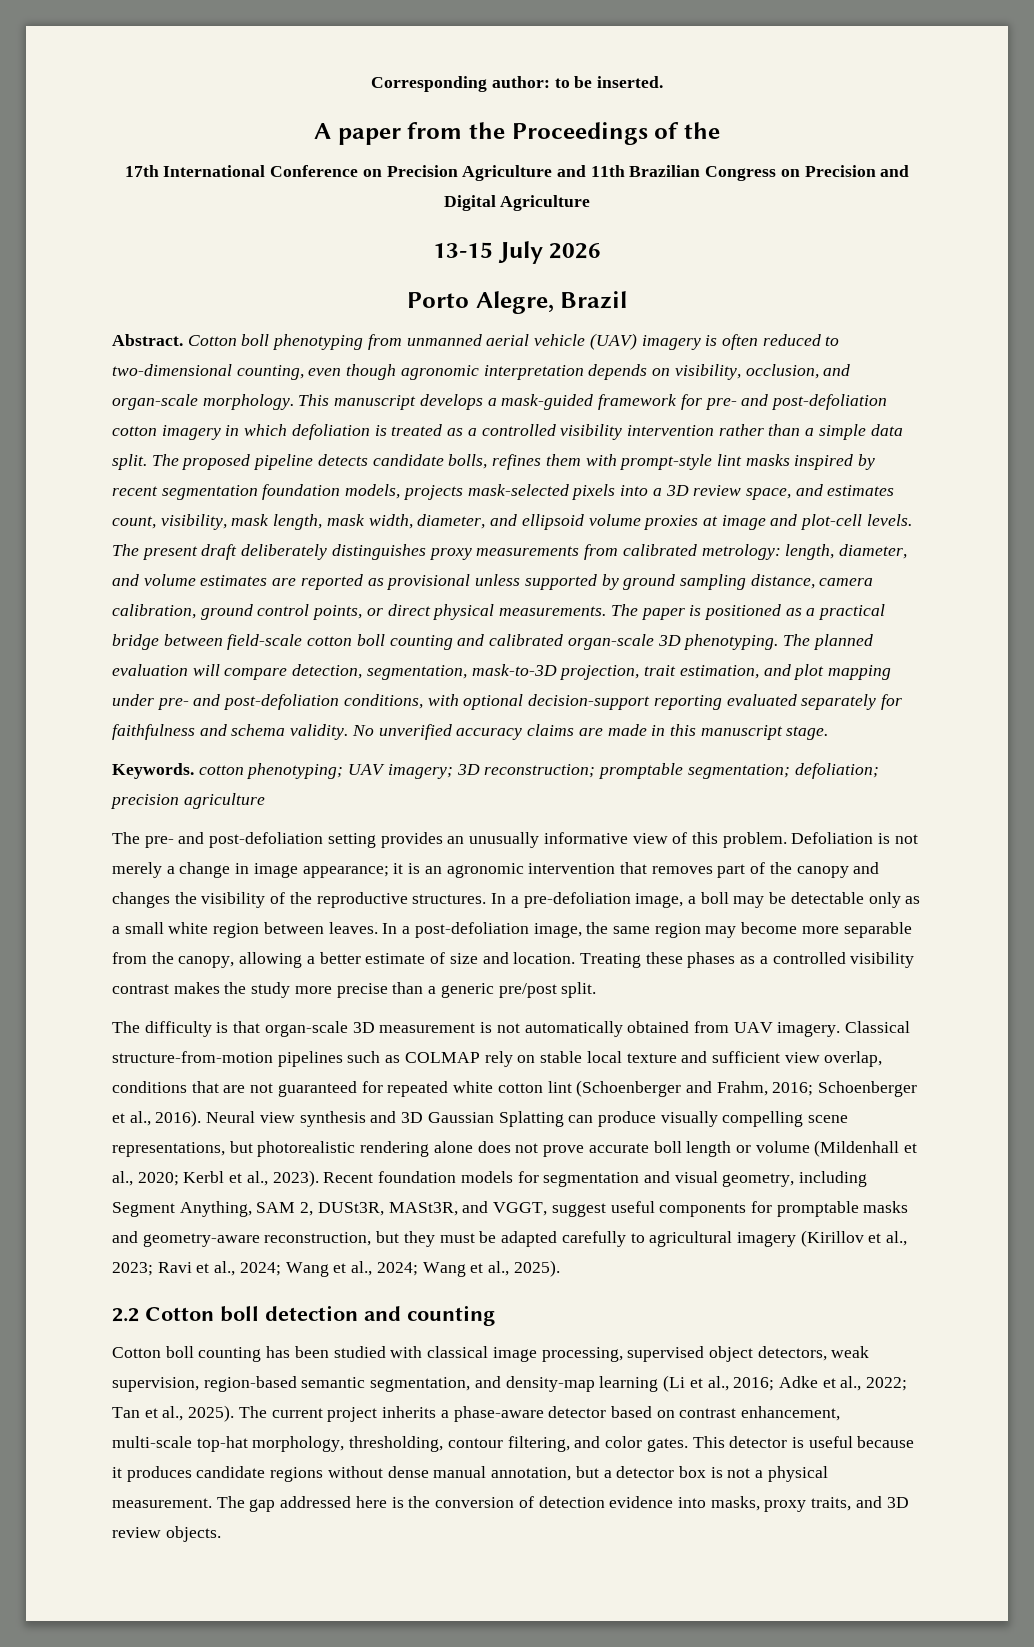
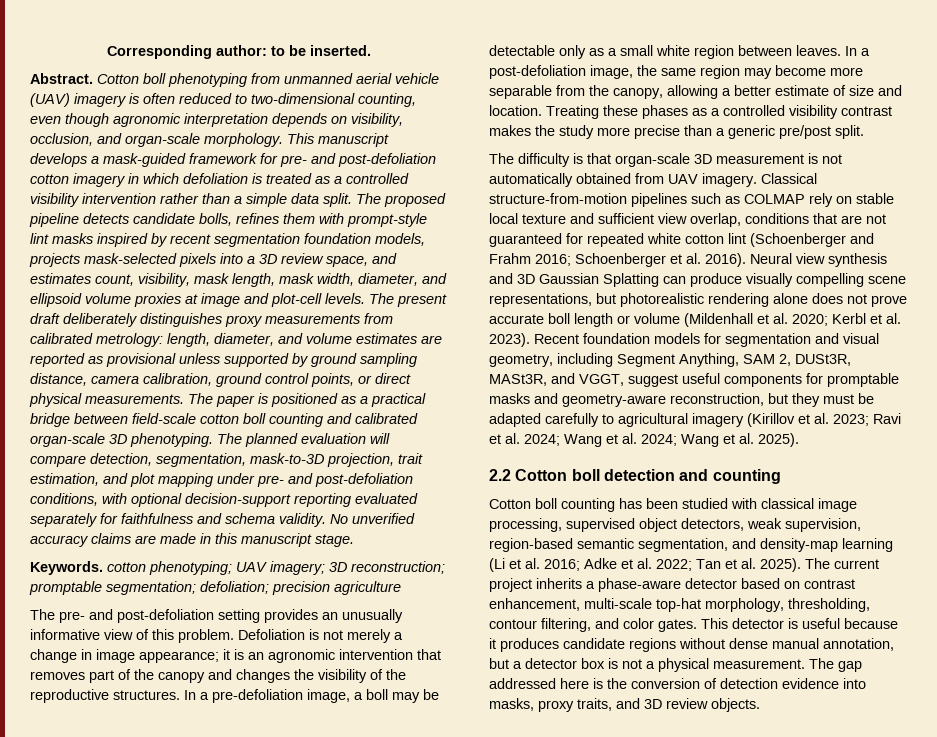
[314,122,720,145] [124,165,910,181] [443,195,591,211] [432,241,602,264] [406,291,628,314] // A paper from the Proceedings of the // 17th International Conference on Precision Agriculture and 11th Brazilian Congress on Precision and Digital Agriculture // 13-15 July 2026 // Porto Alegre, Brazil -> (371, 50) none
[716,1081,768,1096] Frahm, -> [489,253,531,264] Frahm
[129,1111,151,1126] al., -> [686,253,701,264] al.
[112,1171,133,1186] al., -> [773,313,788,324] al.
[246,1171,268,1186] al., -> [886,313,901,324] al.
[886,1231,908,1246] al., -> [814,413,829,424] al.
[214,1261,509,1277] al., 2024; Wang et al., 2024; Wang et al., -> [505,433,754,447] al. 2024; Wang et al. 2024; Wang et al.
[707,1376,729,1391] al., -> [525,558,540,569] al.
[840,1376,862,1391] al., -> [637,558,652,569] al.
[162,1406,184,1421] al., -> [741,558,756,569] al.

